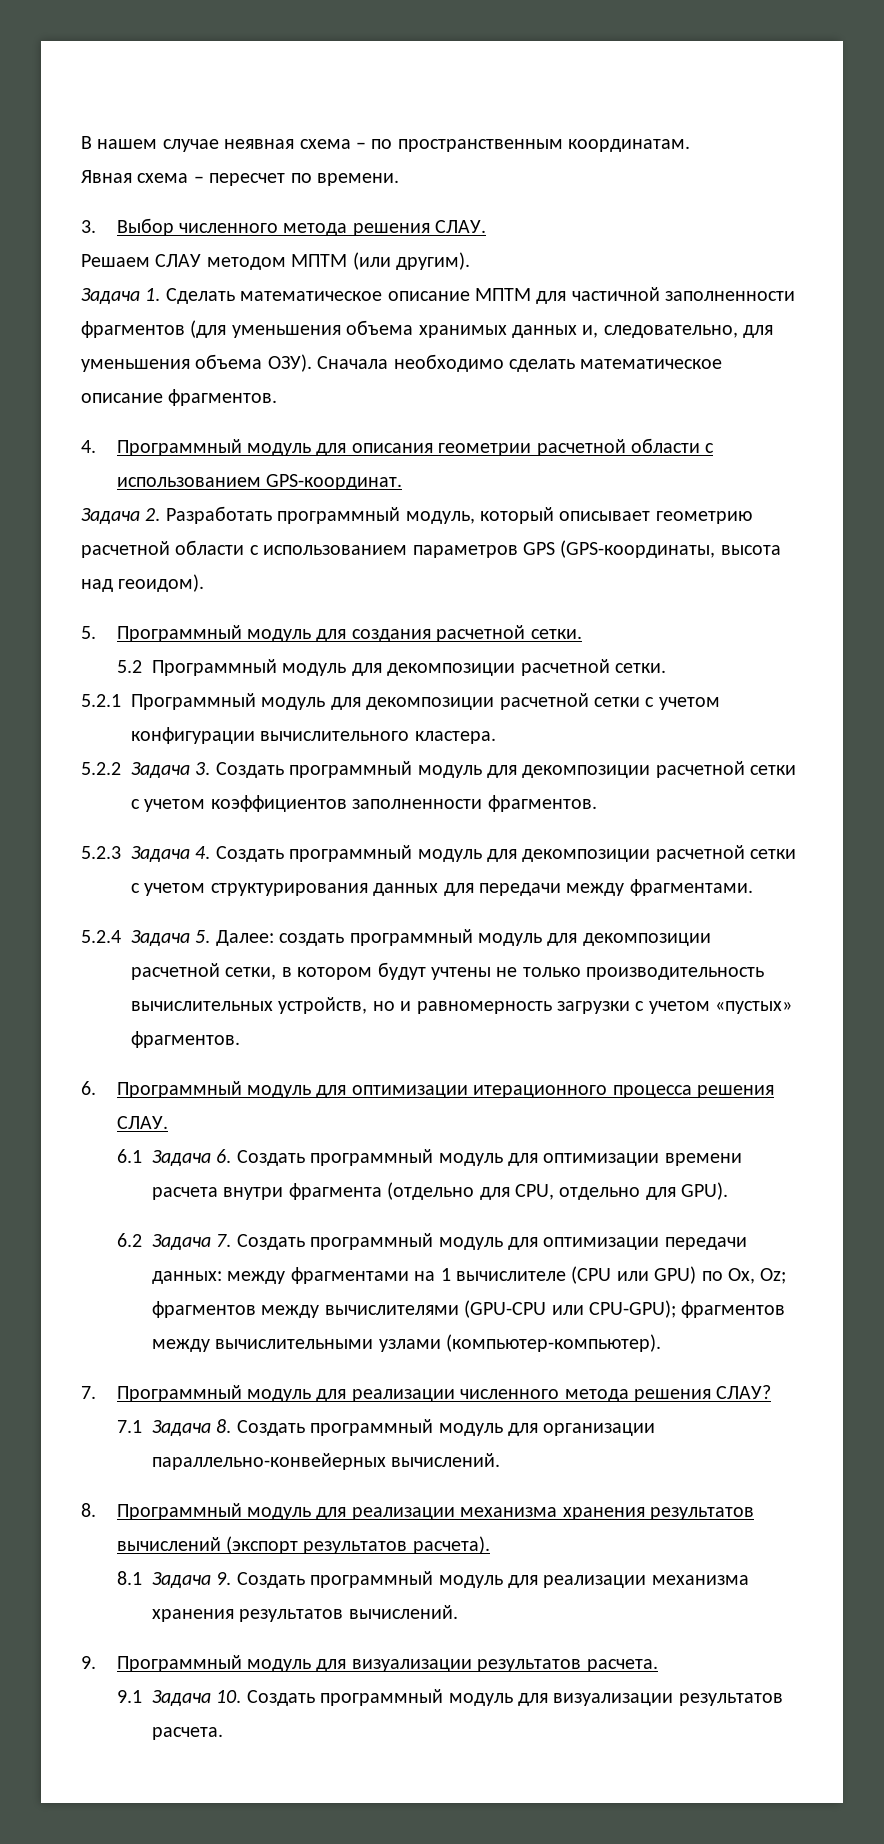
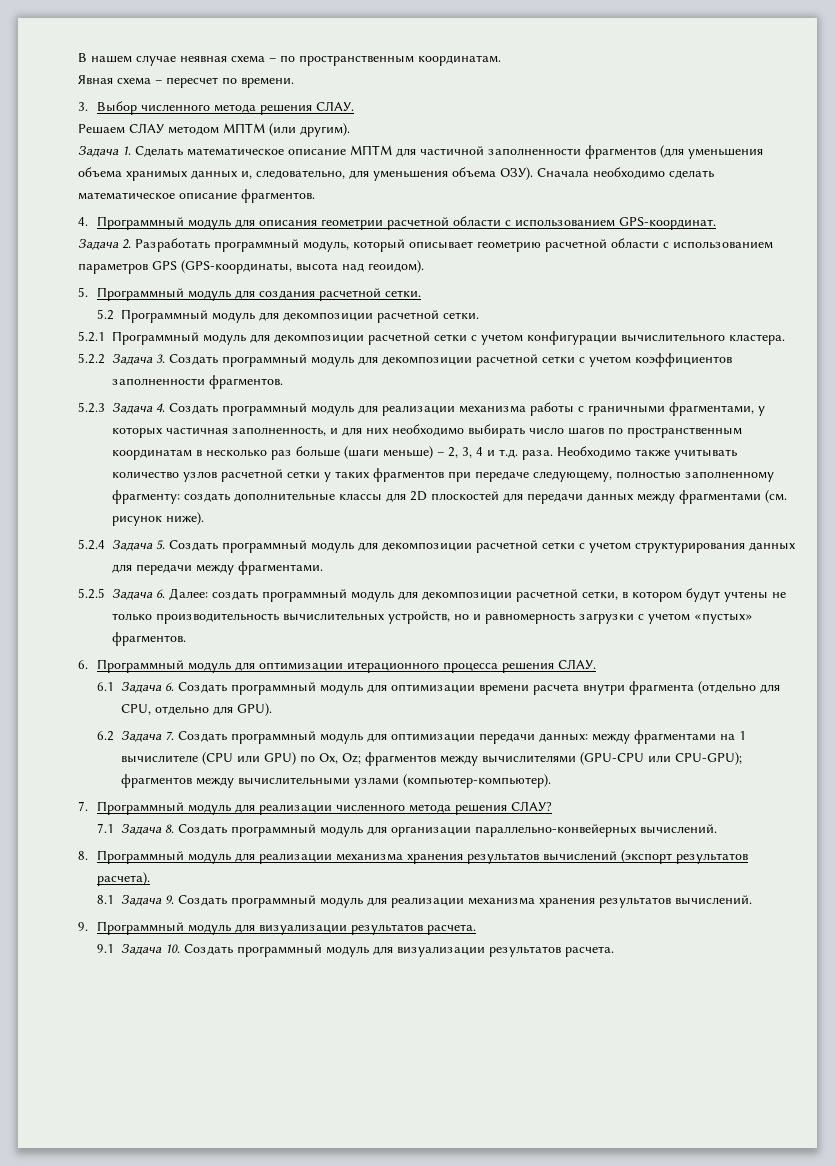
(517, 855) none -> [382,402,765,416] [112,424,742,438] [112,446,737,460] [112,468,774,482] [112,490,787,504] [112,512,204,526] [78,539,378,553] реализации механизма работы с граничными фрагментами, у которых частичная заполненность, и для них необходимо выбирать число шагов по пространственным координатам в несколько раз больше (шаги меньше) – 2, 3, 4 и т.д. раза. Необходимо также учитывать количество узлов расчетной сетки у таких фрагментов при передаче следующему, полностью заполненному фрагменту: создать дополнительные классы для 2D плоскостей для передачи данных между фрагментами (см. рисунок ниже). // 5.2.4 Задача 5. Создать программный модуль для
[81,930,211,946] 5.2.4 Задача 5. -> [78,588,165,600] 5.2.5 Задача 6.

